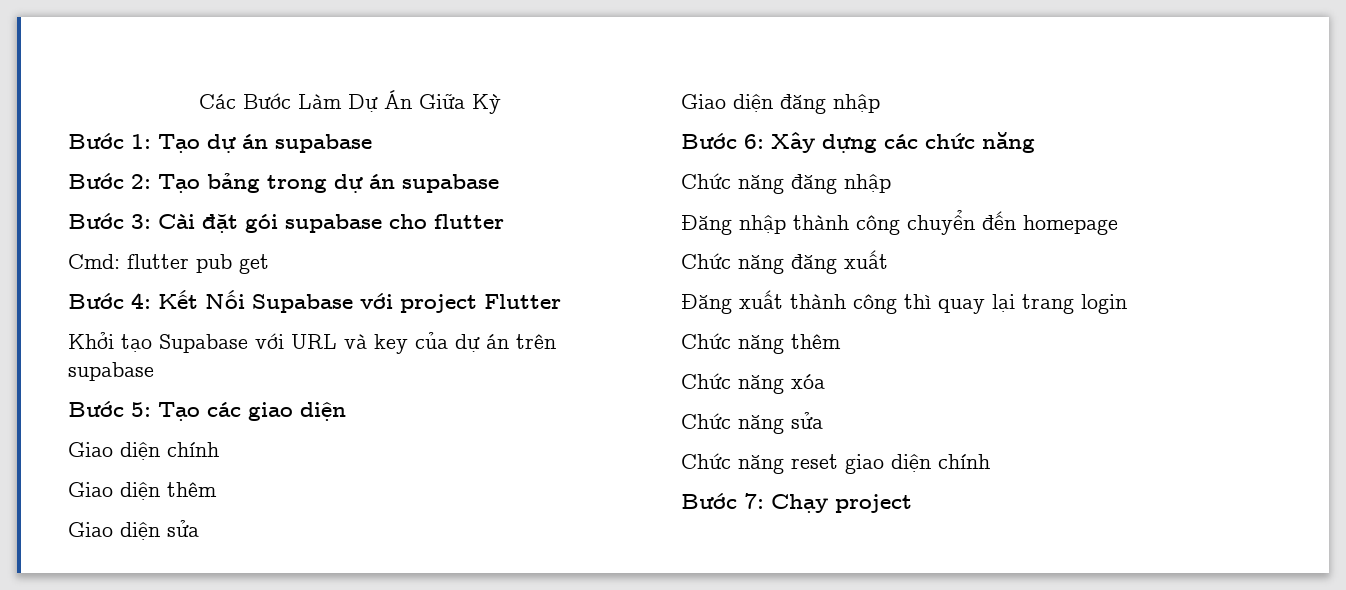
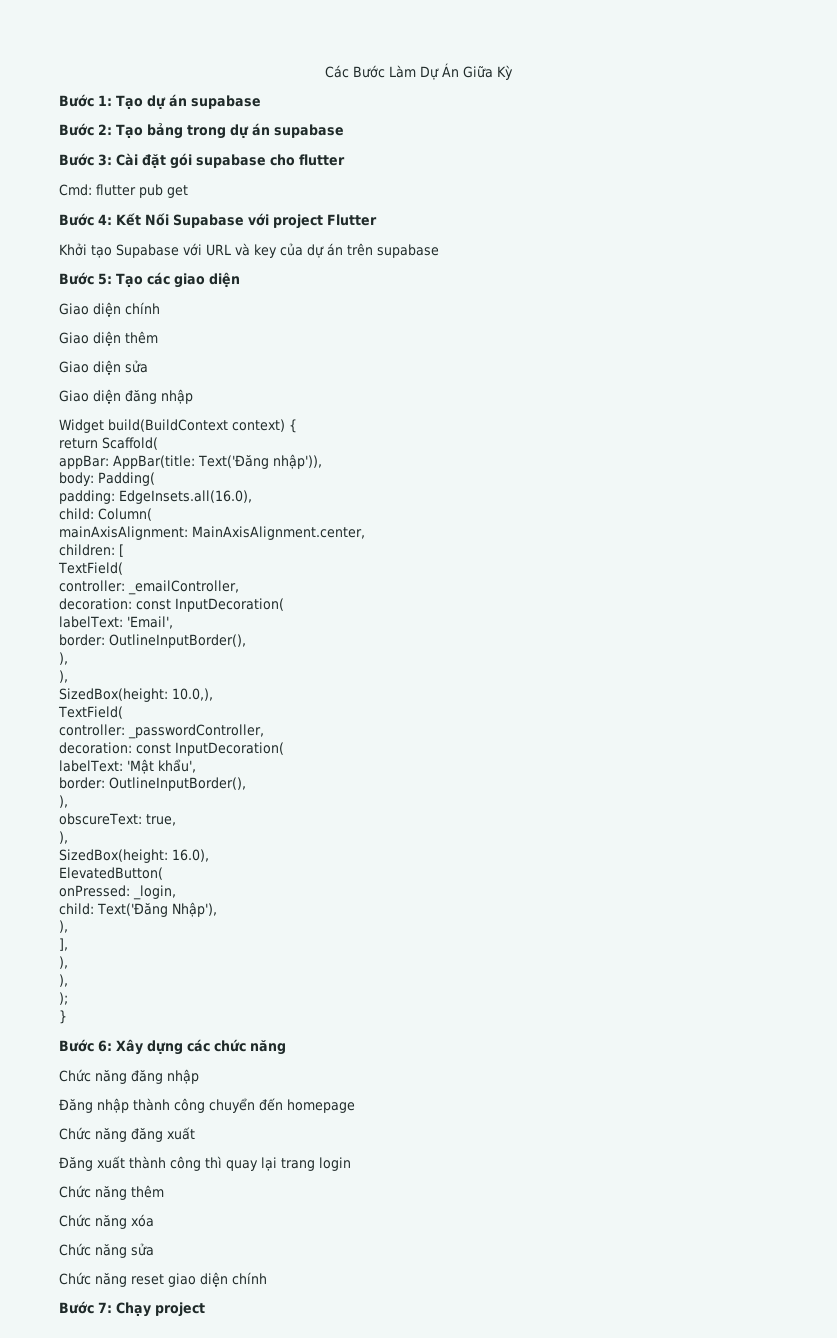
(880, 103) none -> [59,419,297,433] [59,437,158,450] [59,454,322,469] [59,472,155,486] [59,490,252,504] [59,508,152,521] [59,526,365,540] [59,544,124,557] [58,562,123,575] [59,580,239,595] [59,598,284,612] [59,616,173,629] [59,634,246,648] [59,652,68,665] [59,670,68,683] [59,688,213,702] [58,706,123,719] [59,724,264,739] [59,742,284,756] [59,759,196,774] [59,777,246,791] [59,795,68,808] [59,813,176,826] [59,831,68,844] [59,849,209,863] [59,867,163,880] [59,885,176,900] [59,902,217,917] [59,920,68,933] [59,938,68,951] [59,956,68,969] [59,974,68,987] [59,992,68,1005] [59,1010,67,1024] // Widget build(BuildContext context) { // return Scaffold( // appBar: AppBar(title: Text('Đăng nhập')), // body: Padding( // padding: EdgeInsets.all(16.0), // child: Column( // mainAxisAlignment: MainAxisAlignment.center, // children: [ // TextField( // controller: _emailController, // decoration: const InputDecoration( // labelText: 'Email', // border: OutlineInputBorder(), // ), // ), // SizedBox(height: 10.0,), // TextField( // controller: _passwordController, // decoration: const InputDecoration( // labelText: 'Mật khẩu', // border: OutlineInputBorder(), // ), // obscureText: true, // ), // SizedBox(height: 16.0), // ElevatedButton( // onPressed: _login, // child: Text('Đăng Nhập'), // ), // ], // ), // ), // ); // }

